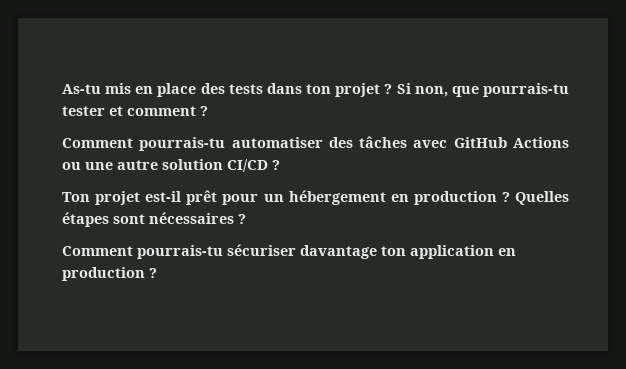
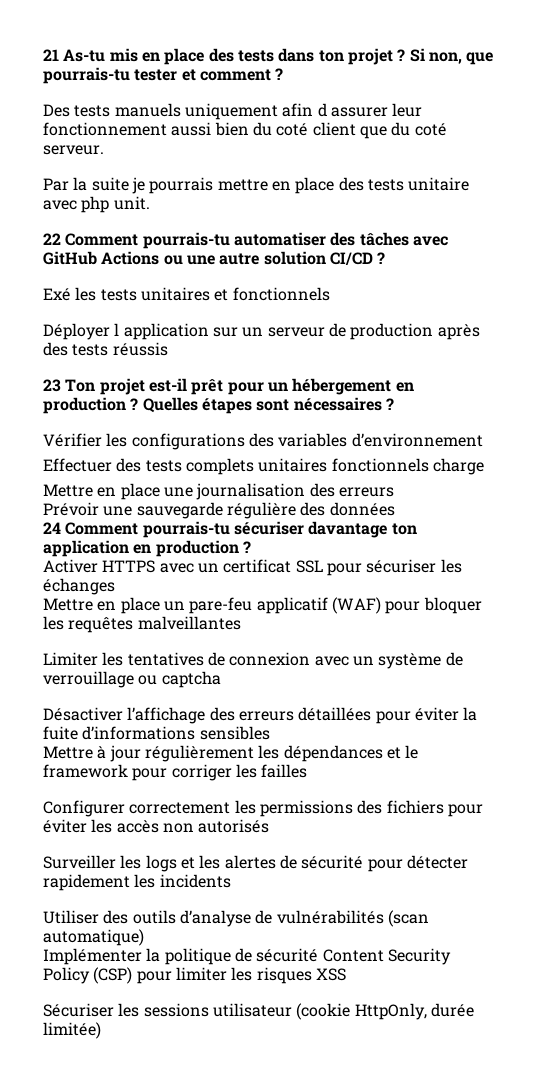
(62, 89) none -> [43,49,59,61] 21
(208, 111) none -> [43,103,423,120] [43,122,447,139] [43,145,104,155] [43,177,470,194] [43,196,150,213] [43,233,61,245] Des tests manuels uniquement afin d assurer leur fonctionnement aussi bien du coté client que du coté serveur. // Par la suite je pourrais mettre en place des tests unitaire avec php unit. // 22
(280, 165) none -> [43,287,330,301] [43,323,480,340] [43,342,168,356] [43,379,61,392] Exé les tests unitaires et fonctionnels // Déployer l application sur un serveur de production après des tests réussis // 23
(246, 219) none -> [43,433,483,450] [43,458,484,475] [43,483,394,500] [43,502,395,519] [43,522,61,534] Vérifier les configurations des variables d’environnement // Effectuer des tests complets unitaires fonctionnels charge // Mettre en place une journalisation des erreurs // Prévoir une sauvegarde régulière des données // 24
(157, 273) none -> [43,559,462,576] [43,578,115,595] [43,597,482,614] [43,616,241,633] [43,652,463,669] [43,671,221,688] [43,707,478,724] [43,726,270,740] [43,745,419,762] [43,764,308,781] [43,800,483,817] [43,819,270,833] [43,855,468,872] [43,874,231,891] [43,910,429,927] [43,929,144,946] [43,948,451,965] [43,967,346,984] [43,1003,474,1020] [43,1022,101,1039] // Activer HTTPS avec un certificat SSL pour sécuriser les échanges // Mettre en place un pare-feu applicatif (WAF) pour bloquer les requêtes malveillantes // Limiter les tentatives de connexion avec un système de verrouillage ou captcha // Désactiver l’affichage des erreurs détaillées pour éviter la fuite d’informations sensibles // Mettre à jour régulièrement les dépendances et le framework pour corriger les failles // Configurer correctement les permissions des fichiers pour éviter les accès non autorisés // Surveiller les logs et les alertes de sécurité pour détecter rapidement les incidents // Utiliser des outils d’analyse de vulnérabilités (scan automatique) // Implémenter la politique de sécurité Content Security Policy (CSP) pour limiter les risques XSS // Sécuriser les sessions utilisateur (cookie HttpOnly, durée limitée)

